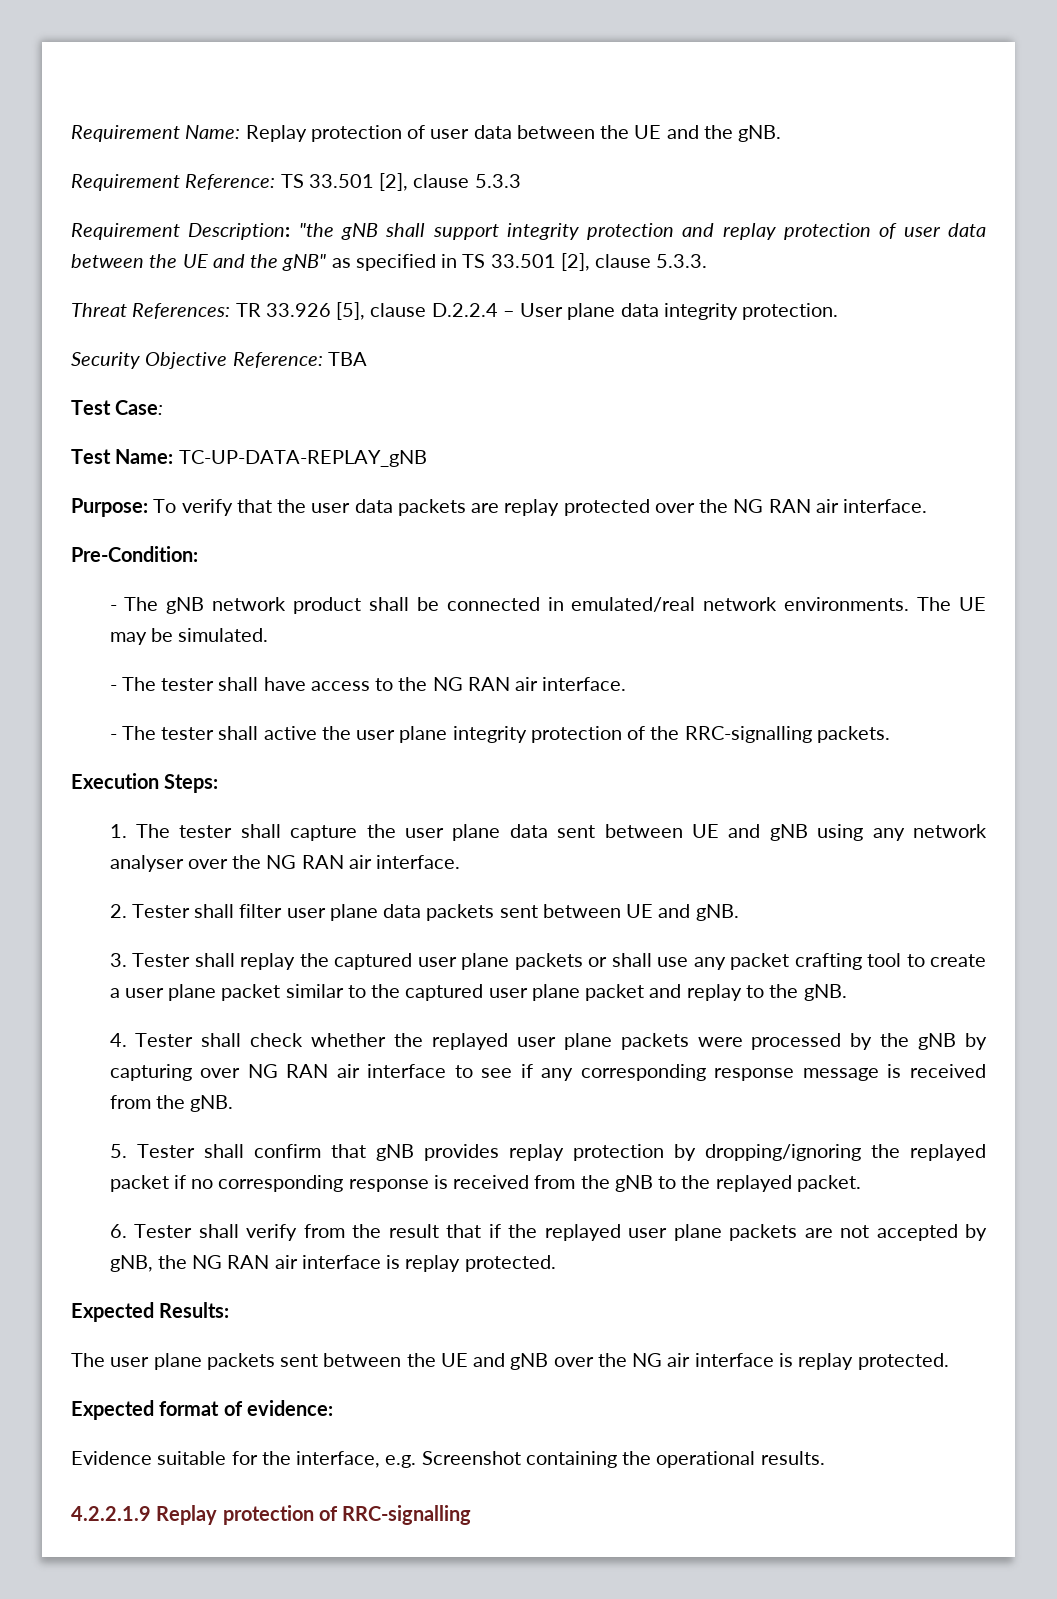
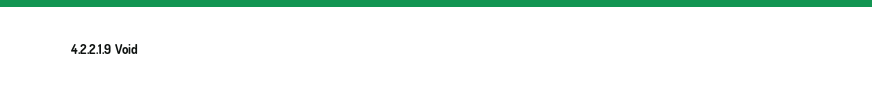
[71,125,782,142] [71,173,521,191] [71,223,986,240] [71,253,708,271] [71,302,839,320] [71,352,367,369] [71,400,164,415] [71,449,427,467] [71,498,928,517] [71,546,198,562] [109,597,986,614] [109,628,269,645] [109,677,627,691] [109,726,890,743] [71,773,219,793] [109,824,988,841] [109,855,461,872] [109,904,739,921] [109,953,987,970] [109,984,847,1001] [109,1033,987,1050] [109,1064,986,1081] [109,1095,234,1112] [109,1144,987,1161] [109,1175,861,1192] [109,1224,988,1241] [109,1255,556,1272] [71,1302,230,1322] [71,1353,949,1370] [71,1400,333,1420] [71,1451,825,1468] [71,1505,472,1525] Requirement Name: Replay protection of user data between the UE and the gNB. // Requirement Reference: TS 33.501 [2], clause 5.3.3 // Requirement Description: "the gNB shall support integrity protection and replay protection of user data between the UE and the gNB" as specified in TS 33.501 [2], clause 5.3.3. // Threat References: TR 33.926 [5], clause D.2.2.4 – User plane data integrity protection. // Security Objective Reference: TBA // Test Case: // Test Name: TC-UP-DATA-REPLAY_gNB // Purpose: To verify that the user data packets are replay protected over the NG RAN air interface. // Pre-Condition: // - The gNB network product shall be connected in emulated/real network environments. The UE may be simulated. // - The tester shall have access to the NG RAN air interface. // - The tester shall active the user plane integrity protection of the RRC-signalling packets. // Execution Steps: // 1. The tester shall capture the user plane data sent between UE and gNB using any network analyser over the NG RAN air interface. // 2. Tester shall filter user plane data packets sent between UE and gNB. // 3. Tester shall replay the captured user plane packets or shall use any packet crafting tool to create a user plane packet similar to the captured user plane packet and replay to the gNB. // 4. Tester shall check whether the replayed user plane packets were processed by the gNB by capturing over NG RAN air interface to see if any corresponding response message is received from the gNB. // 5. Tester shall confirm that gNB provides replay protection by dropping/ignoring the replayed packet if no corresponding response is received from the gNB to the replayed packet. // 6. Tester shall verify from the result that if the replayed user plane packets are not accepted by gNB, the NG RAN air interface is replay protected. // Expected Results: // The user plane packets sent between the UE and gNB over the NG air interface is replay protected. // Expected format of evidence: // Evidence suitable for the interface, e.g. Screenshot containing the operational results. // 4.2.2.1.9 Replay protection of RRC-signalling -> [70,44,138,54] 4.2.2.1.9 Void

